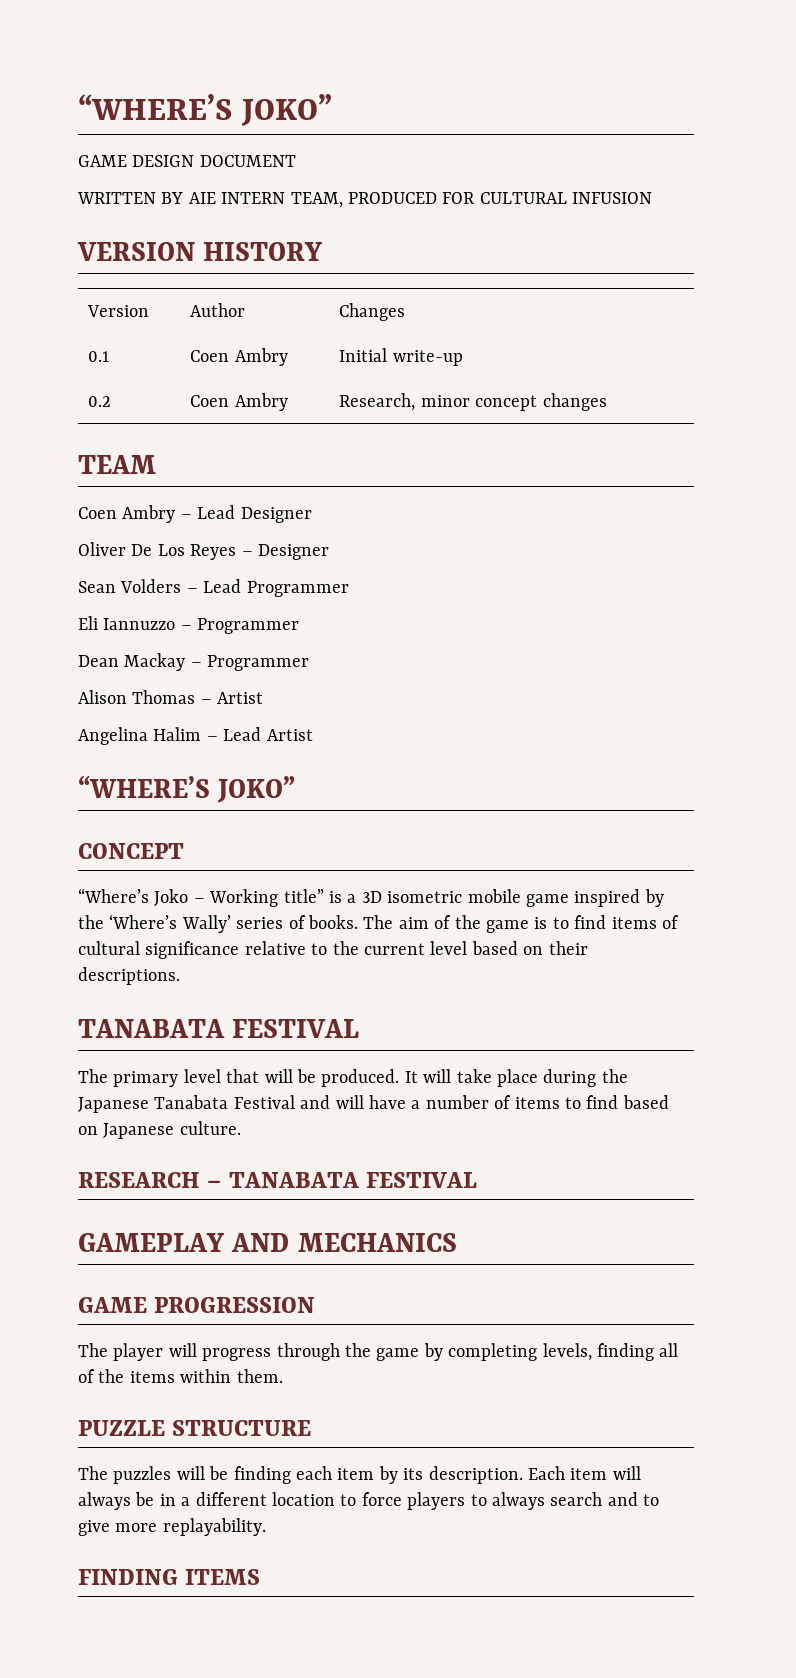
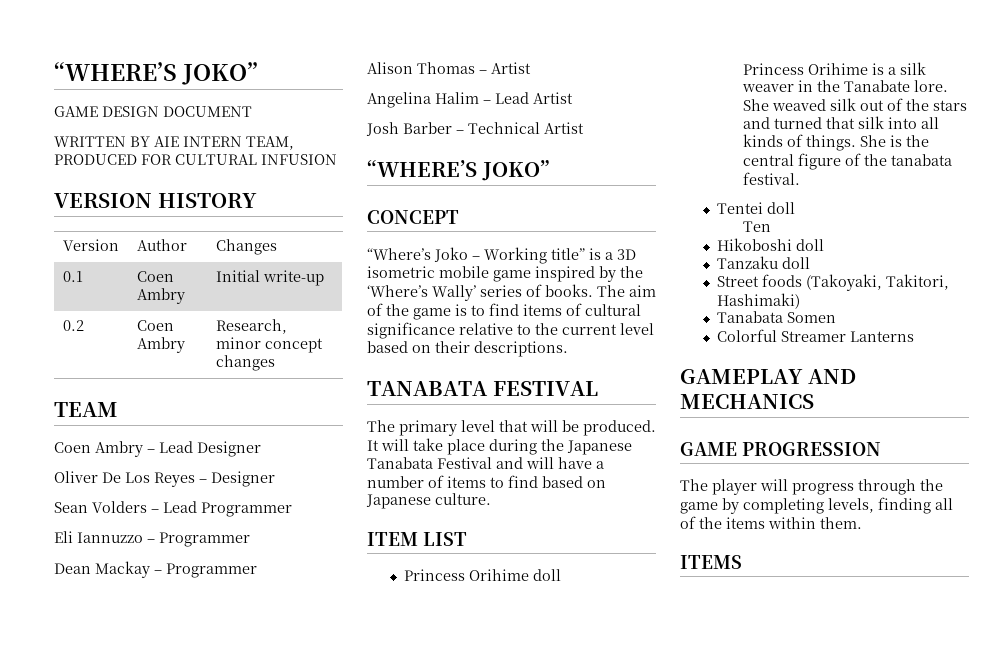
(313, 735) none -> [366,122,584,136] // Josh Barber – Technical Artist
[78,1172,477,1188] RESEARCH – TANABATA FESTIVAL -> [367,532,467,546] [403,569,561,581] [742,62,926,75] [741,80,948,92] [742,98,967,111] [742,116,939,129] [742,134,929,151] [742,153,952,170] [742,172,800,185] [716,202,795,214] [742,221,771,232] [716,238,824,251] [716,256,810,269] [716,274,949,291] [716,293,800,309] [716,311,836,323] [716,329,914,342] ITEM LIST // Princess Orihime doll // Princess Orihime is a silk weaver in the Tanabate lore. She weaved silk out of the stars and turned that silk into all kinds of things. She is the central figure of the tanabata festival. // Tentei doll // Ten // Hikoboshi doll // Tanzaku doll // Street foods (Takoyaki, Takitori, Hashimaki) // Tanabata Somen // Colorful Streamer Lanterns
[78,1420,312,1436] [78,1466,641,1484] [78,1492,660,1510] [78,1518,266,1536] [78,1569,178,1585] PUZZLE STRUCTURE // The puzzles will be finding each item by its description. Each item will always be in a different location to force players to always search and to give more replayability. // FINDING -> (862, 523) none

